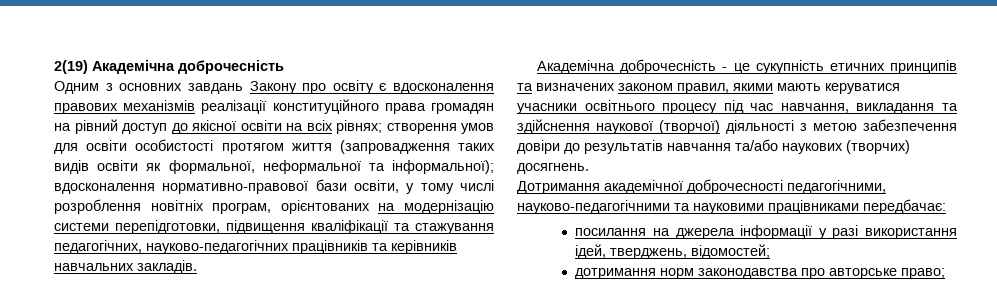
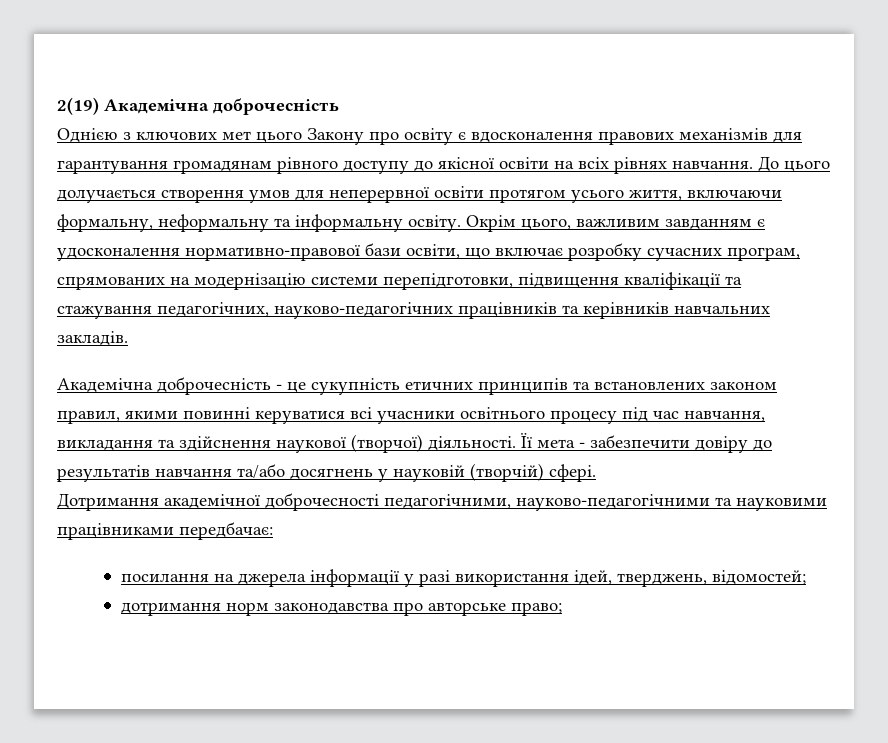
[54,81,243,94] Одним з основних завдань -> [57,128,302,143] Однією з ключових мет цього
[201,99,494,114] [54,119,167,134] реалізації конституційного права громадян на рівний доступ -> [773,131,802,143] [57,157,409,174] для гарантування громадянам рівного доступу
[336,120,494,134] [54,139,495,154] [54,160,494,174] [54,179,494,194] [54,199,370,214] рівнях; створення умов для освіти особистості протягом життя (запровадження таких видів освіти як формальної, неформальної та інформальної); вдосконалення нормативно-правової бази освіти, у тому числі розроблення новітніх програм, орієнтованих -> [614,156,830,174] [57,186,782,203] [57,214,765,232] [57,243,800,261] [57,276,165,290] рівнях навчання. До цього долучається створення умов для неперервної освіти протягом усього життя, включаючи формальну, неформальну та інформальну освіту. Окрім цього, важливим завданням є удосконалення нормативно-правової бази освіти, що включає розробку сучасних програм, спрямованих
[536,83,615,91] визначених -> [594,381,705,390] встановлених
[777,83,900,94] мають керуватися -> [183,407,372,424] повинні керуватися всі
[726,119,957,134] [517,139,910,154] [517,163,589,174] діяльності з метою забезпечення довіри до результатів навчання та/або наукових (творчих) досягнень. -> [428,433,772,453] [57,463,596,482] діяльності. Її мета - забезпечити довіру до результатів навчання та/або досягнень у науковій (творчій) сфері.

